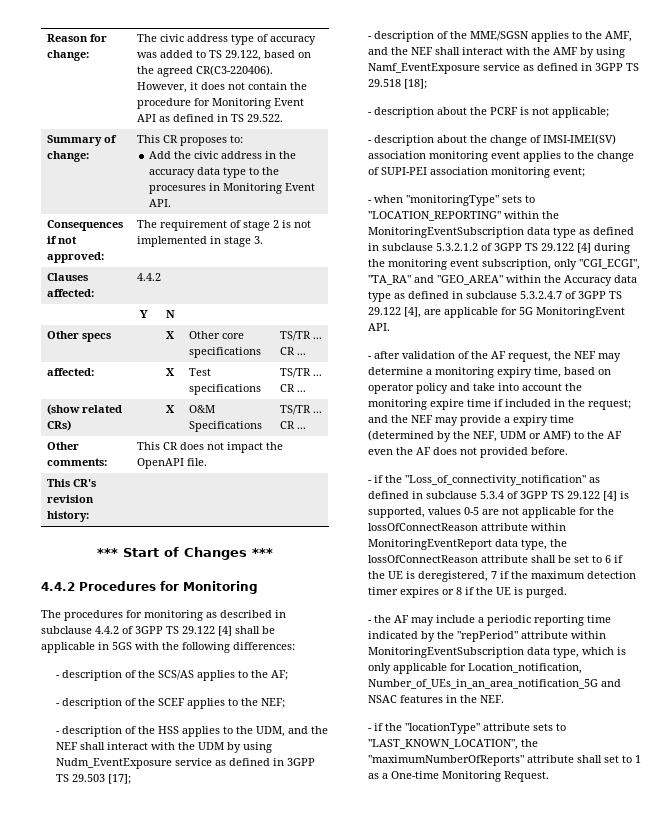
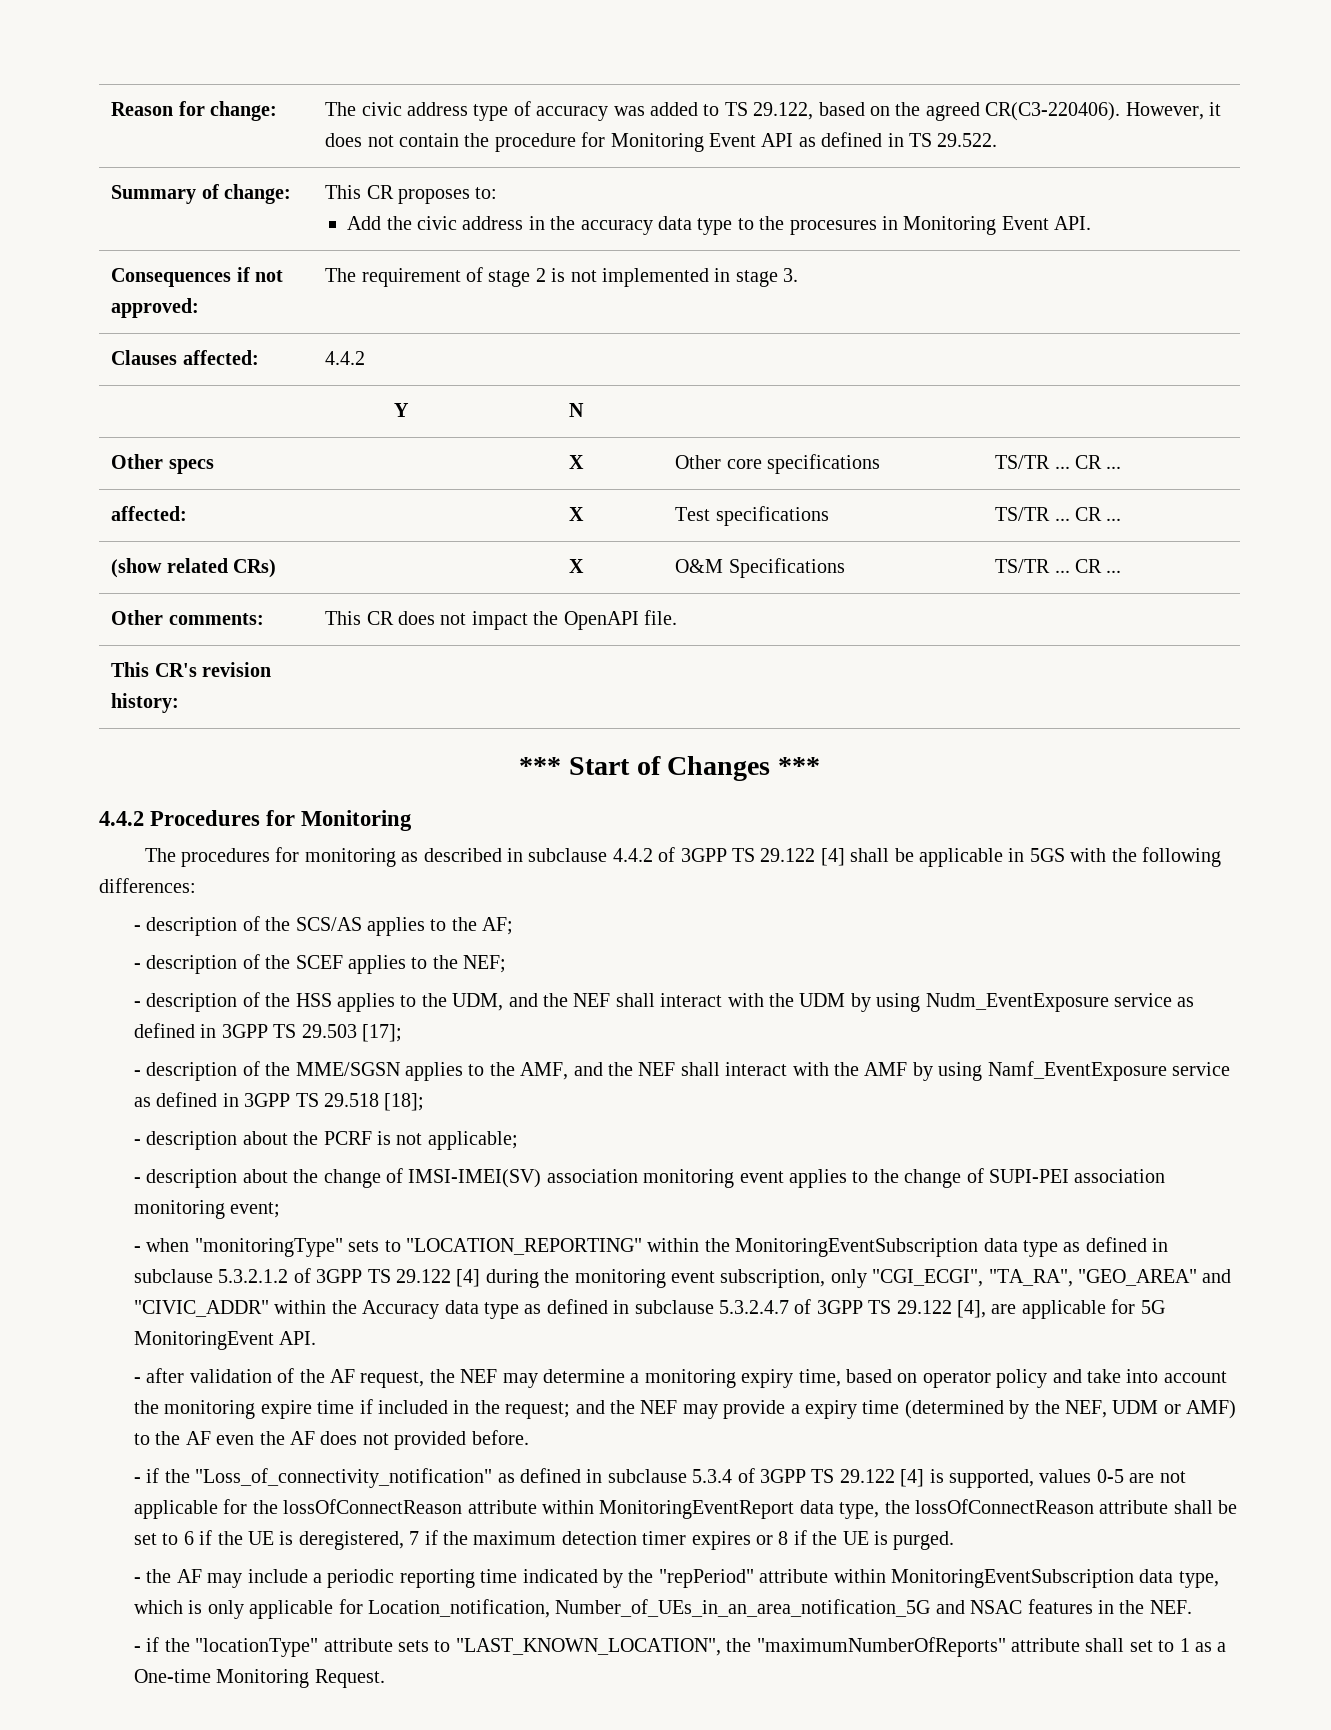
[367,275,503,285] "TA_RA" and "GEO_AREA" -> [988,1269,1232,1287] [133,1300,269,1317] "TA_RA", "GEO_AREA" and "CIVIC_ADDR"

